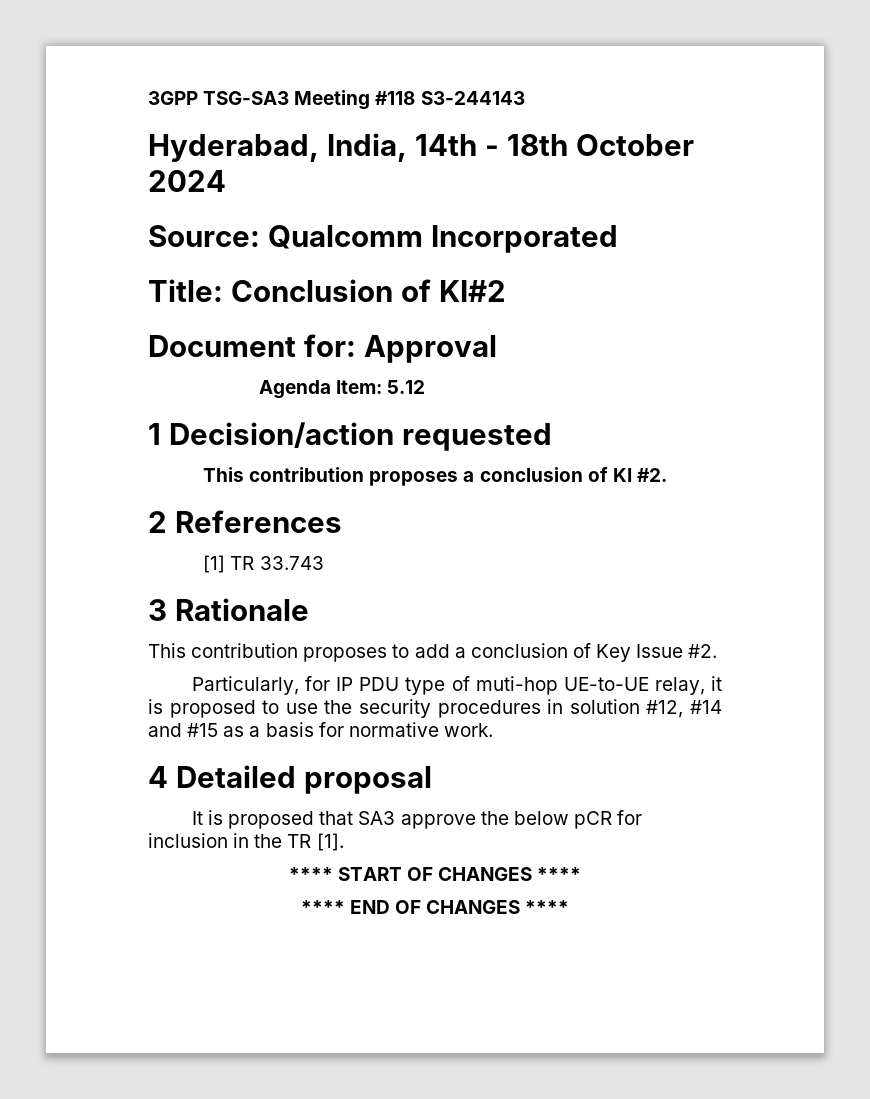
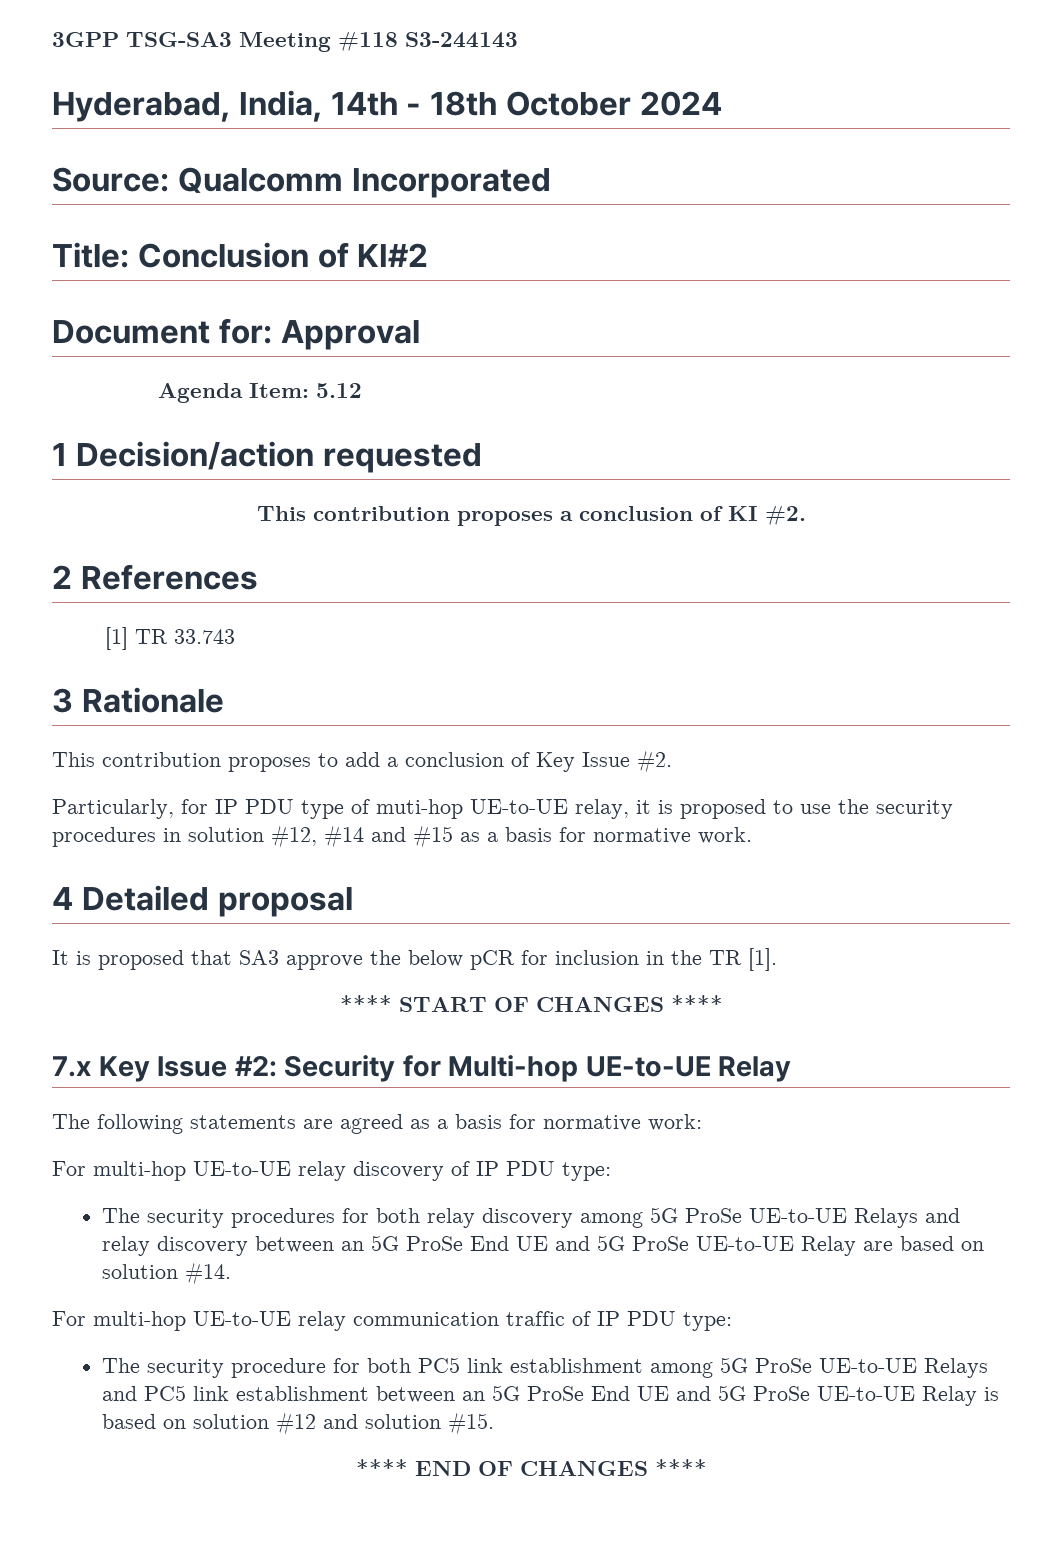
(582, 874) none -> [52,1055,792,1082] [52,1114,702,1134] [52,1161,611,1181] [102,1207,961,1228] [102,1235,985,1256] [102,1262,232,1285] [52,1311,732,1331] [102,1357,989,1378] [102,1385,1000,1406] [102,1412,495,1435] // 7.x Key Issue #2: Security for Multi-hop UE-to-UE Relay // The following statements are agreed as a basis for normative work: // For multi-hop UE-to-UE relay discovery of IP PDU type: // The security procedures for both relay discovery among 5G ProSe UE-to-UE Relays and relay discovery between an 5G ProSe End UE and 5G ProSe UE-to-UE Relay are based on solution #14. // For multi-hop UE-to-UE relay communication traffic of IP PDU type: // The security procedure for both PC5 link establishment among 5G ProSe UE-to-UE Relays and PC5 link establishment between an 5G ProSe End UE and 5G ProSe UE-to-UE Relay is based on solution #12 and solution #15.

